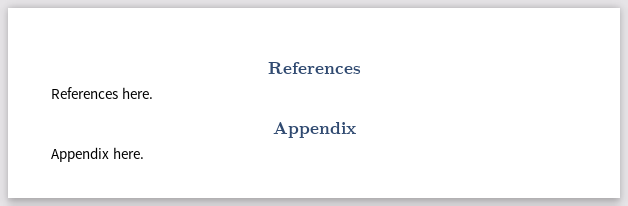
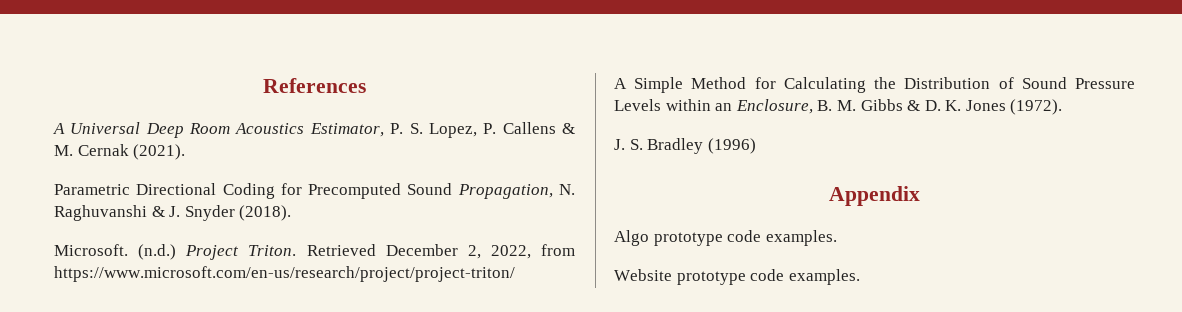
[51,87,153,99] [272,122,356,138] [51,147,144,162] References here. // Appendix // Appendix here. -> [53,122,575,138] [54,144,186,160] [54,183,575,199] [54,205,292,221] [54,244,575,260] [54,266,515,282] [614,77,1135,93] [614,99,1063,115] [614,138,756,154] [829,186,920,206] [614,230,837,246] [614,269,860,285] A Universal Deep Room Acoustics Estimator, P. S. Lopez, P. Callens & M. Cernak (2021). // Parametric Directional Coding for Precomputed Sound Propagation, N. Raghuvanshi & J. Snyder (2018). // Microsoft. (n.d.) Project Triton. Retrieved December 2, 2022, from https://www.microsoft.com/en-us/research/project/project-triton/ // A Simple Method for Calculating the Distribution of Sound Pressure Levels within an Enclosure, B. M. Gibbs & D. K. Jones (1972). // J. S. Bradley (1996) // Appendix // Algo prototype code examples. // Website prototype code examples.

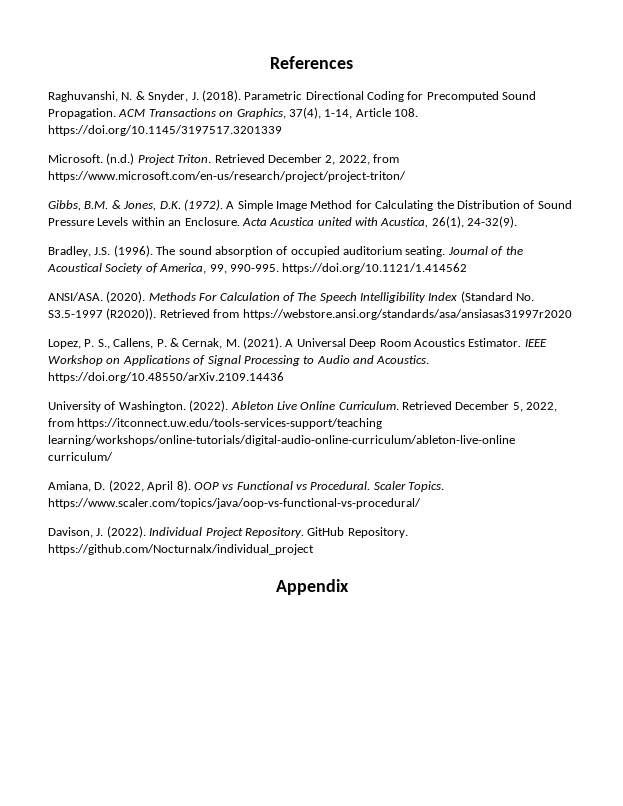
[53,122,575,138] [54,144,186,160] A Universal Deep Room Acoustics Estimator, P. S. Lopez, P. Callens & M. Cernak (2021). // -> [48,90,241,102] Raghuvanshi, N. & Snyder, J. (2018).
[457,184,575,199] [54,205,292,221] Propagation, N. Raghuvanshi & J. Snyder (2018). -> [48,107,418,119] [48,125,282,136] Propagation. ACM Transactions on Graphics, 37(4), 1-14, Article 108. https://doi.org/10.1145/3197517.3201339
(515, 274) none -> [48,199,223,211] Gibbs, B.M. & Jones, D.K. (1972).
(684, 85) none -> [276,201,307,211] Image
[735,99,1063,115] [614,138,756,154] [829,186,920,206] [614,230,837,246] [614,269,860,285] Enclosure, B. M. Gibbs & D. K. Jones (1972). // J. S. Bradley (1996) // Appendix // Algo prototype code examples. // Website prototype code examples. -> [184,216,518,228] [48,245,523,257] [47,263,468,274] [48,291,535,303] [48,308,572,320] [48,337,547,349] [48,355,430,366] [48,372,284,383] [48,400,558,412] [48,418,383,429] [48,435,515,446] [48,452,113,461] [48,480,445,492] [48,498,421,509] [48,526,408,538] [48,544,314,555] [275,579,349,595] Enclosure. Acta Acustica united with Acustica, 26(1), 24-32(9). // Bradley, J.S. (1996). The sound absorption of occupied auditorium seating. Journal of the Acoustical Society of America, 99, 990-995. https://doi.org/10.1121/1.414562 // ANSI/ASA. (2020). Methods For Calculation of The Speech Intelligibility Index (Standard No. S3.5-1997 (R2020)). Retrieved from https://webstore.ansi.org/standards/asa/ansiasas31997r2020 // Lopez, P. S., Callens, P. & Cernak, M. (2021). A Universal Deep Room Acoustics Estimator. IEEE Workshop on Applications of Signal Processing to Audio and Acoustics. https://doi.org/10.48550/arXiv.2109.14436 // University of Washington. (2022). Ableton Live Online Curriculum. Retrieved December 5, 2022, from https://itconnect.uw.edu/tools-services-support/teaching learning/workshops/online-tutorials/digital-audio-online-curriculum/ableton-live-online curriculum/ // Amiana, D. (2022, April 8). OOP vs Functional vs Procedural. Scaler Topics. https://www.scaler.com/topics/java/oop-vs-functional-vs-procedural/ // Davison, J. (2022). Individual Project Repository. GitHub Repository. https://github.com/Nocturnalx/individual_project // Appendix

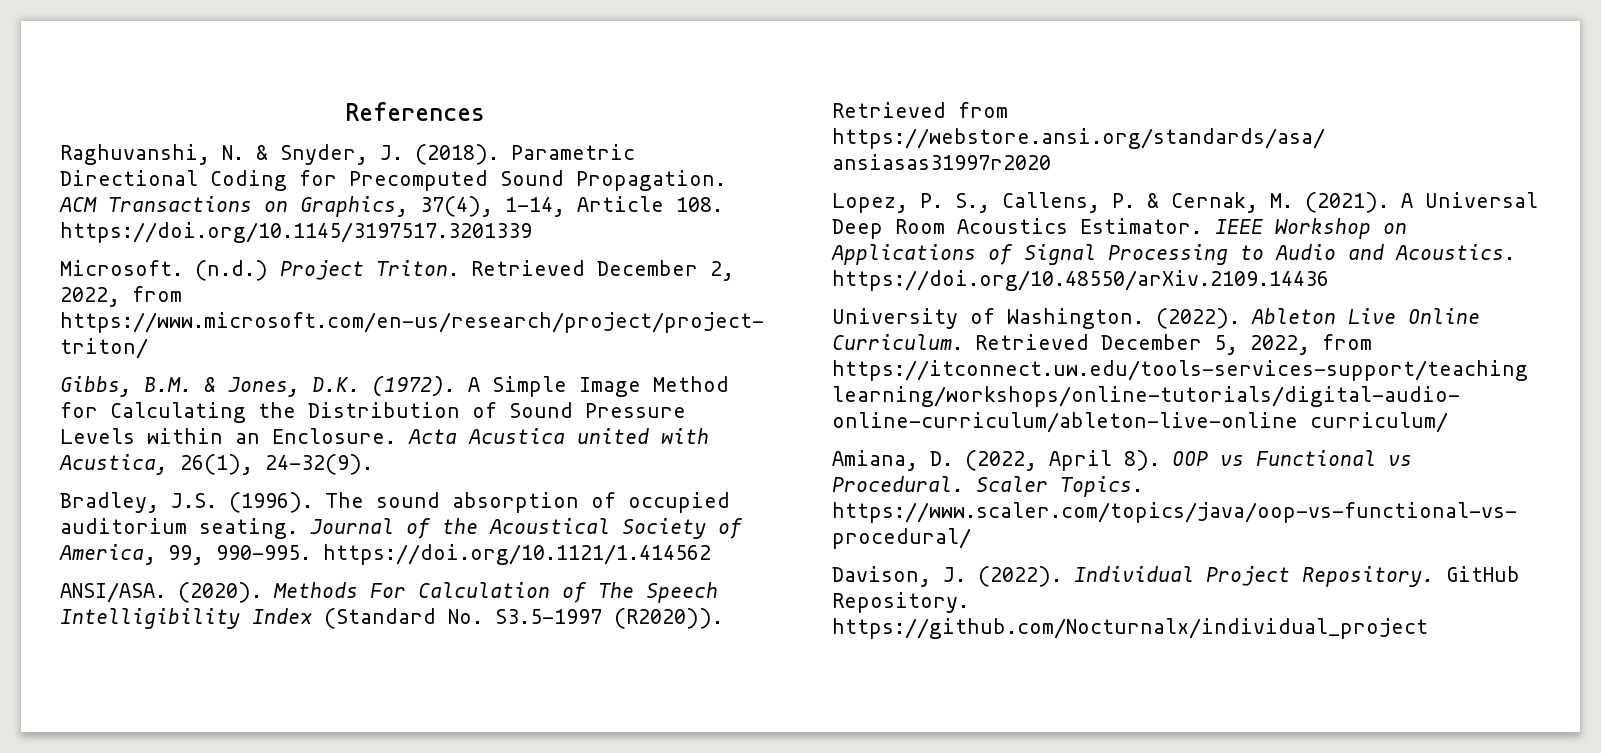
[275,579,349,595] // Appendix -> (1428, 628) none

